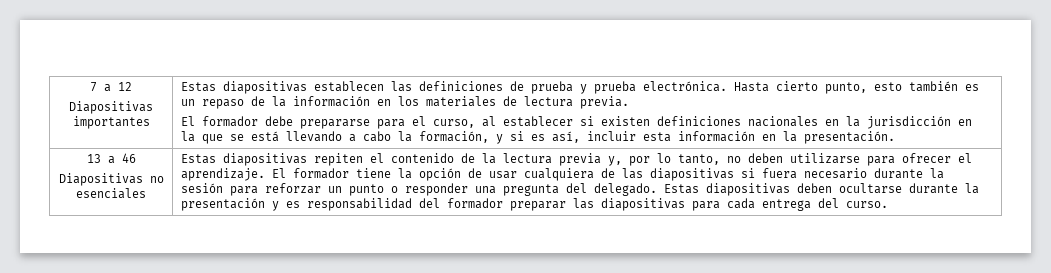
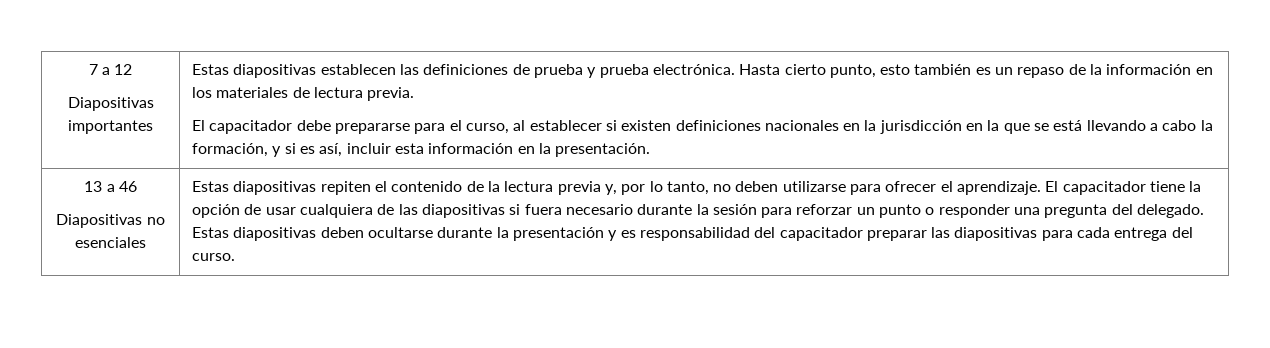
[202,116,259,127] formador -> [209,120,293,134] capacitador
[293,168,350,179] formador -> [1062,181,1146,195] capacitador
[447,198,504,209] formador -> [779,227,863,241] capacitador

